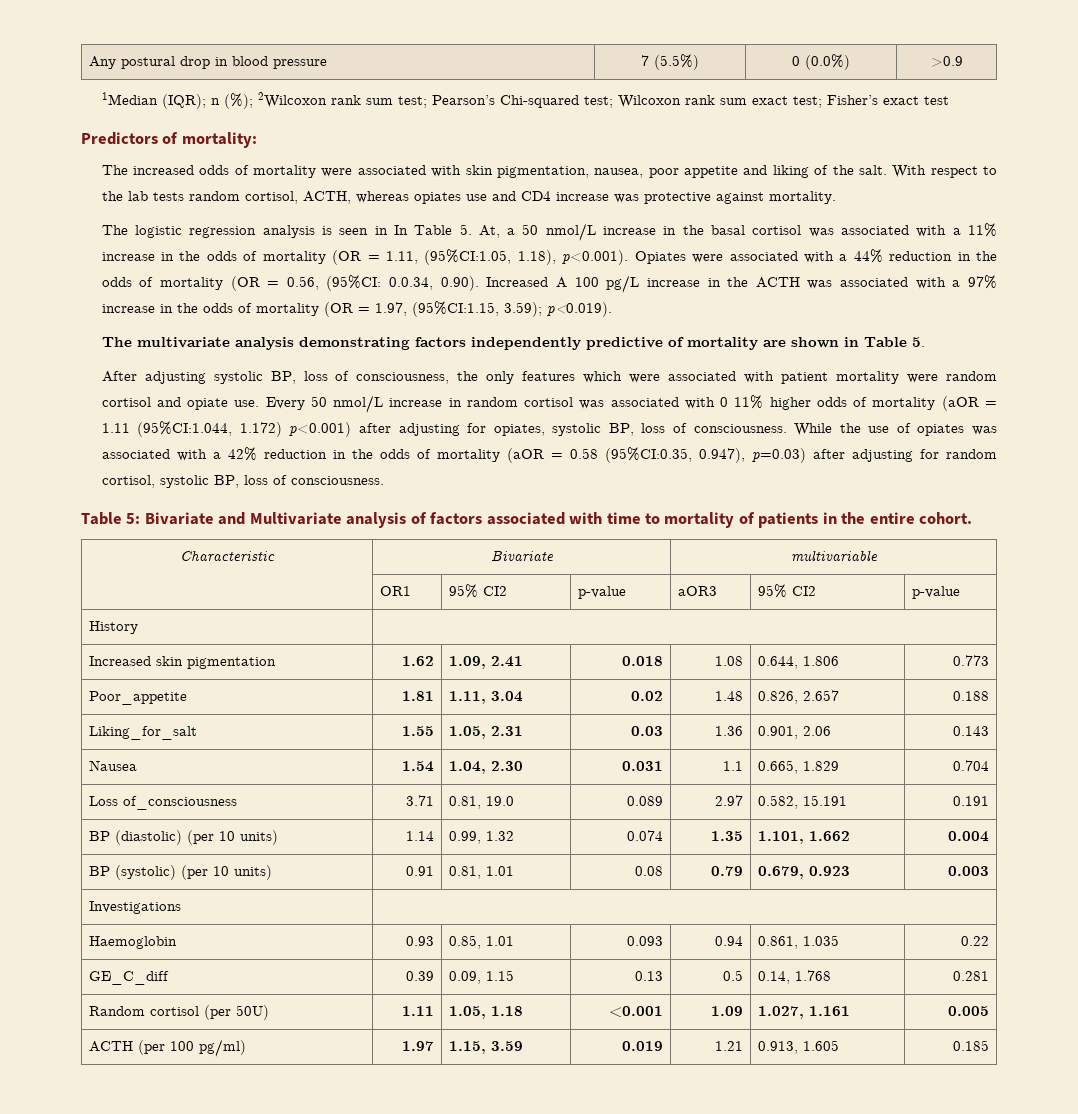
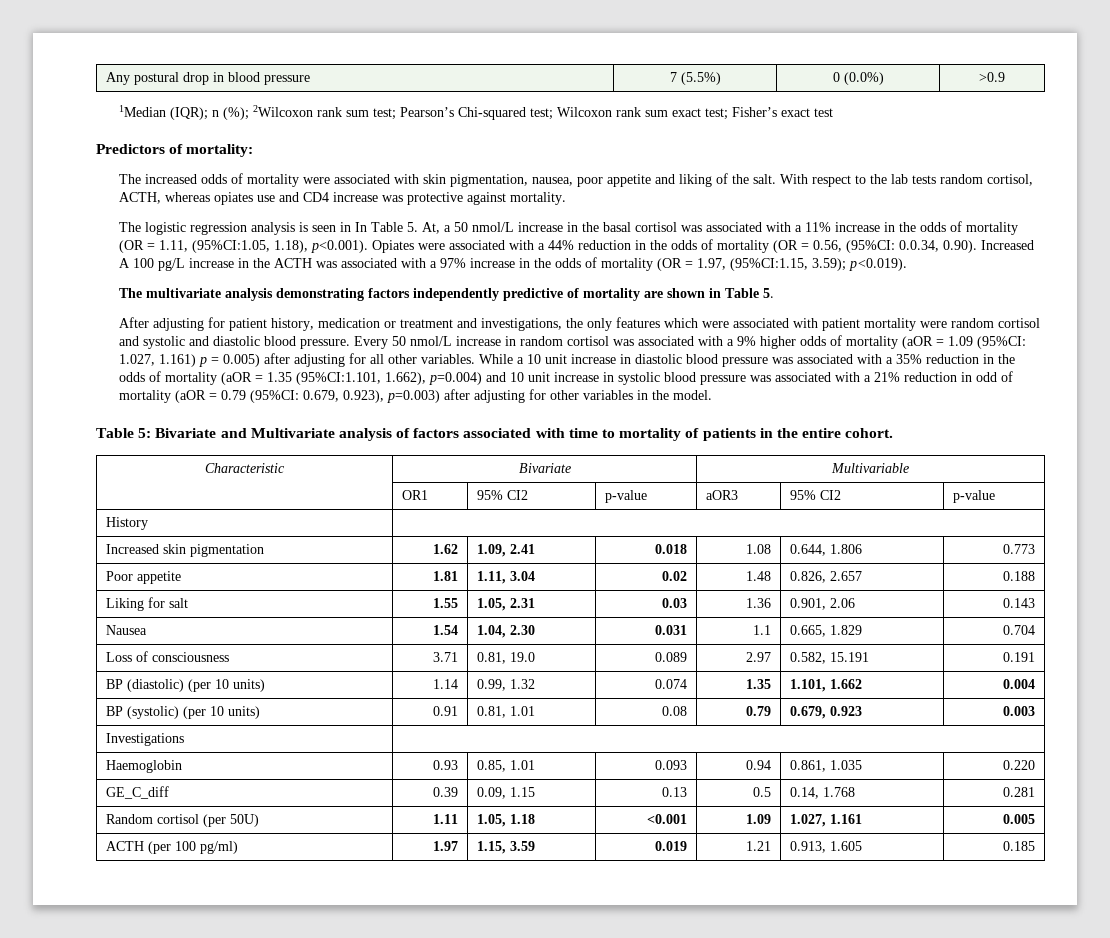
[213,371,450,384] systolic BP, loss of consciousness, -> [208,317,563,331] for patient history, medication or treatment and investigations,
[187,398,260,410] opiate use. -> [143,336,351,349] systolic and diastolic blood pressure.
[720,395,764,409] 0 11% -> [727,336,757,346] a 9%
[101,421,998,437] [101,447,257,461] 1.11 (95%CI:1.044, 1.172) p<0.001) after adjusting for opiates, systolic BP, loss of consciousness. While the use of opiates was associated with a 42% -> [948,336,1027,349] [119,353,923,367] 1.09 (95%CI: 1.027, 1.161) p = 0.005) after adjusting for all other variables. While a 10 unit increase in diastolic blood pressure was associated with a 35%
[569,447,998,463] [101,475,384,488] 0.58 (95%CI:0.35, 0.947), p=0.03) after adjusting for random cortisol, systolic BP, loss of consciousness. -> [267,371,1014,385] [119,389,713,403] 1.35 (95%CI:1.101, 1.662), p=0.004) and 10 unit increase in systolic blood pressure was associated with a 21% reduction in odd of mortality (aOR = 0.79 (95%CI: 0.679, 0.923), p=0.003) after adjusting for other variables in the model.
[790,550,878,562] multivariable -> [831,463,909,473] Multivariable
[89,691,188,705] Poor_appetite -> [105,571,181,584] Poor appetite
[89,726,198,740] Liking_for_salt -> [105,597,188,611] Liking for salt
[123,796,238,810] of_consciousness -> [135,651,229,662] of consciousness
[960,936,989,946] 0.22 -> [1003,760,1036,770] 0.220

